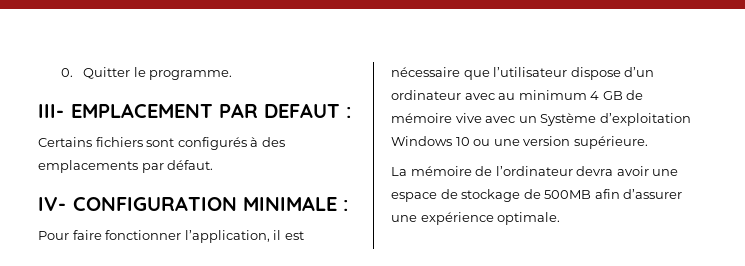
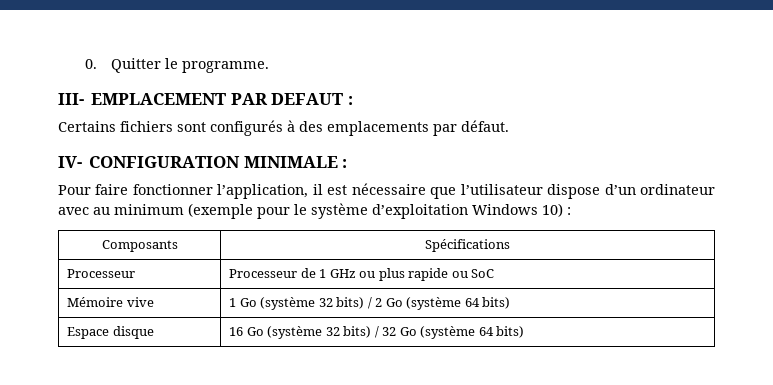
[590,90,644,100] [391,113,691,126] [391,136,648,149] [391,166,679,176] [391,189,683,202] [391,212,561,225] 4 GB de mémoire vive avec un Système d’exploitation Windows 10 ou une version supérieure. // La mémoire de l’ordinateur devra avoir une espace de stockage de 500MB afin d’assurer une expérience optimale. -> [188,203,571,219] [101,240,178,252] [425,239,510,252] [67,269,136,278] [229,268,495,281] [67,297,154,307] [229,297,511,310] [67,326,154,339] [229,326,525,339] (exemple pour le système d’exploitation Windows 10) : // Composants | Spécifications // Processeur | Processeur de 1 GHz ou plus rapide ou SoC // Mémoire vive | 1 Go (système 32 bits) / 2 Go (système 64 bits) // Espace disque | 16 Go (système 32 bits) / 32 Go (système 64 bits)

